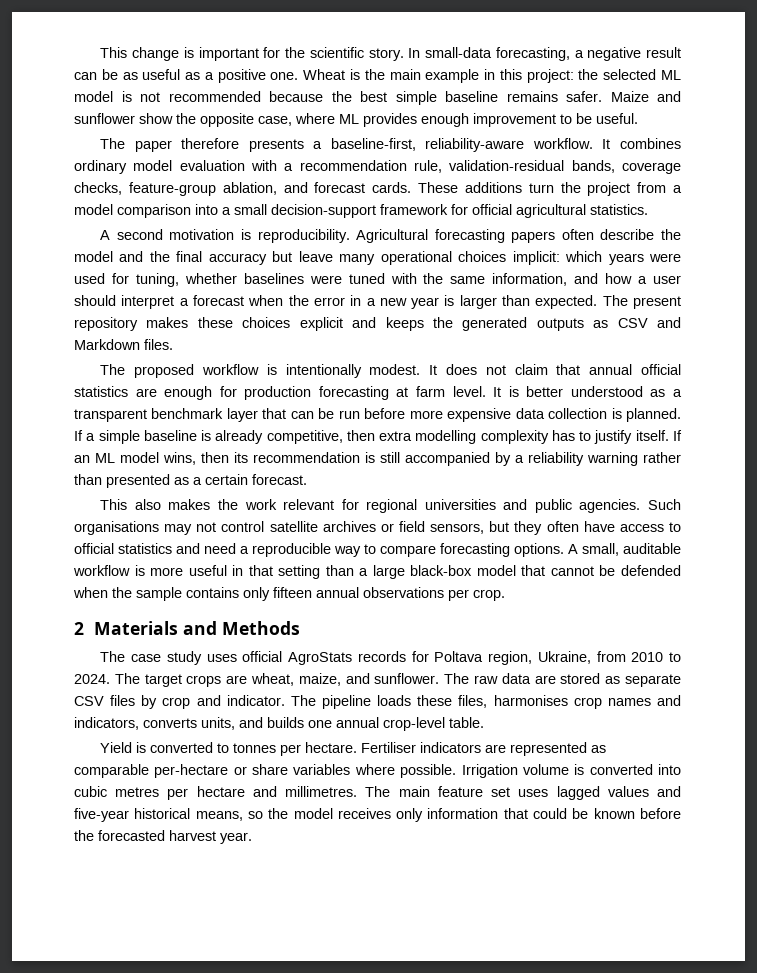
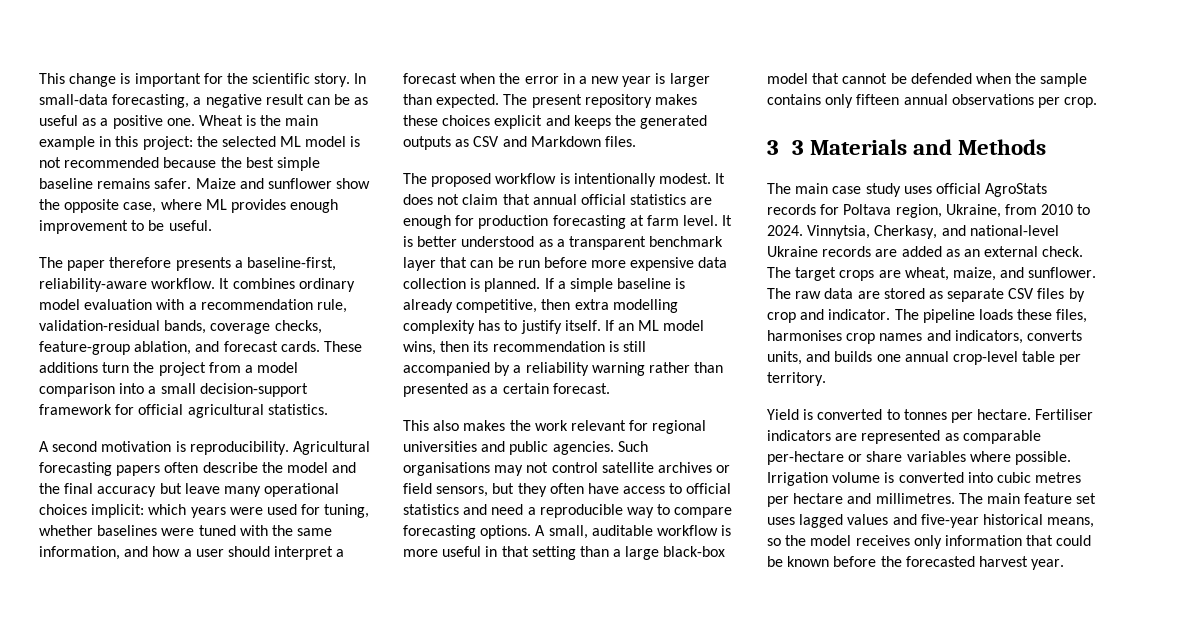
[74,622,84,635] 2 -> [767,140,804,155] 3 3
(126, 656) none -> [795,183,829,194] main
(110, 679) none -> [807,225,1059,239] [767,246,1084,257] Vinnytsia, Cherkasy, and national-level Ukraine records are added as an external check.
[449,717,484,728] table. -> [1022,351,1082,365] [767,372,826,386] table per territory.

